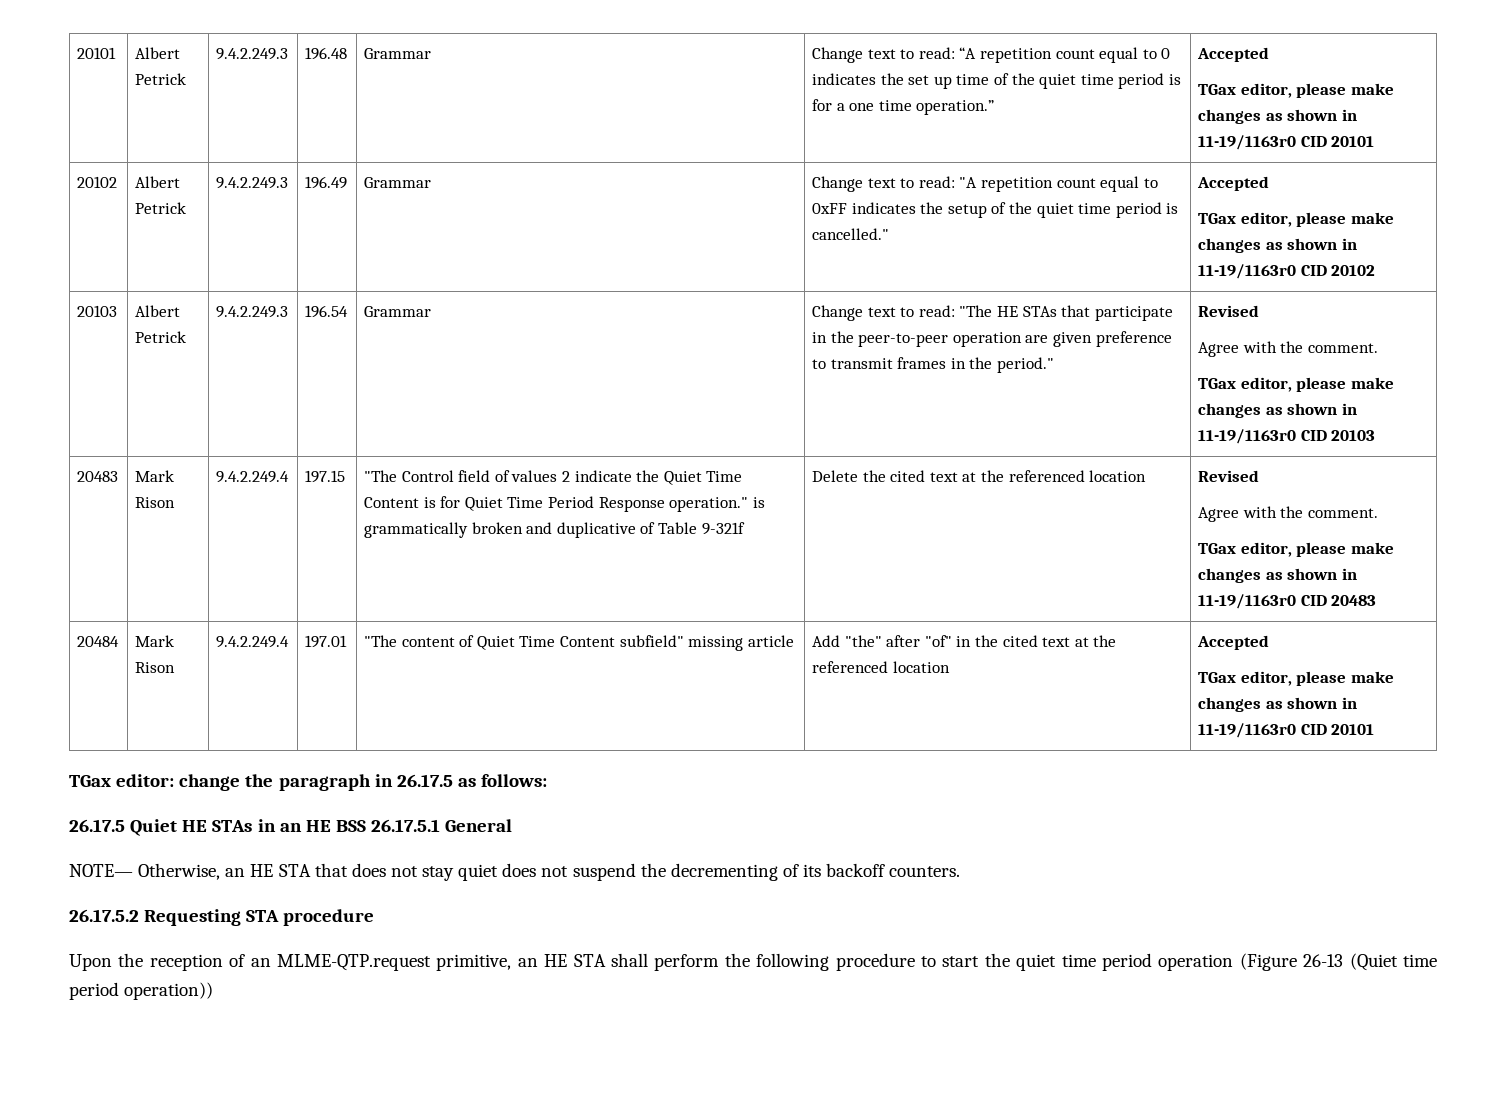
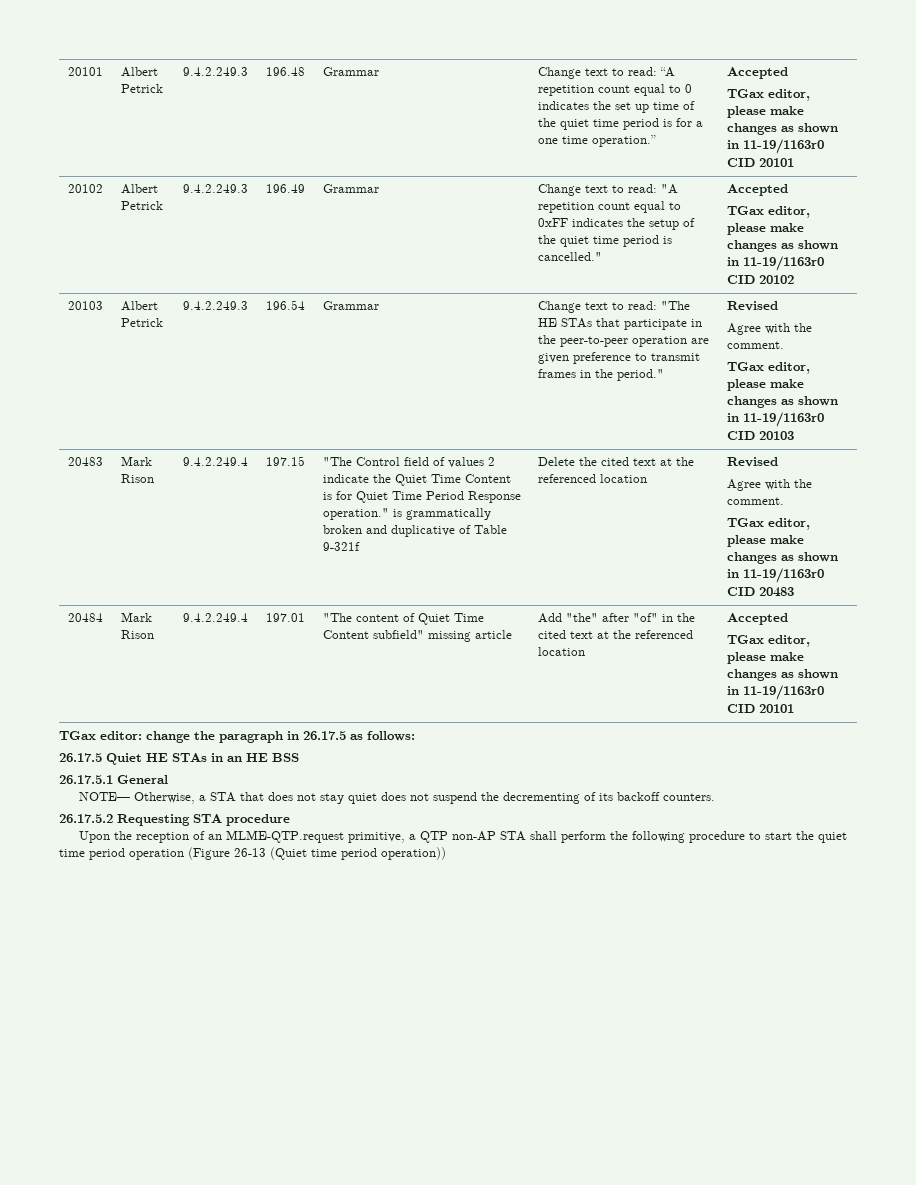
(366, 826) none -> (299, 757) //
[225,864,274,877] an HE -> [198,795,206,801] a
[517,954,568,967] an HE -> [408,831,496,843] a QTP non-AP

